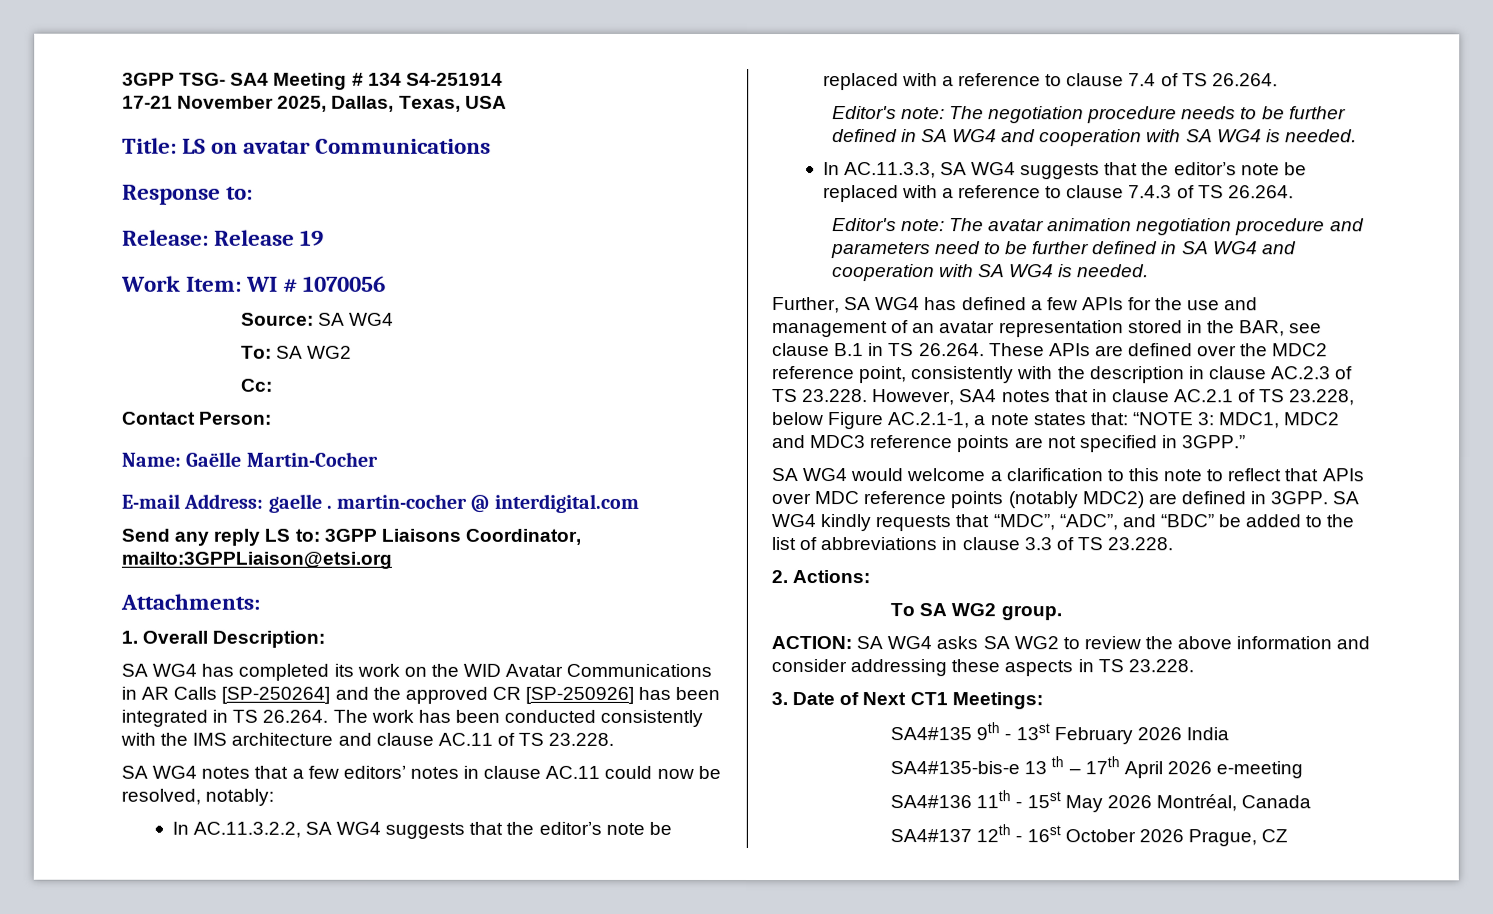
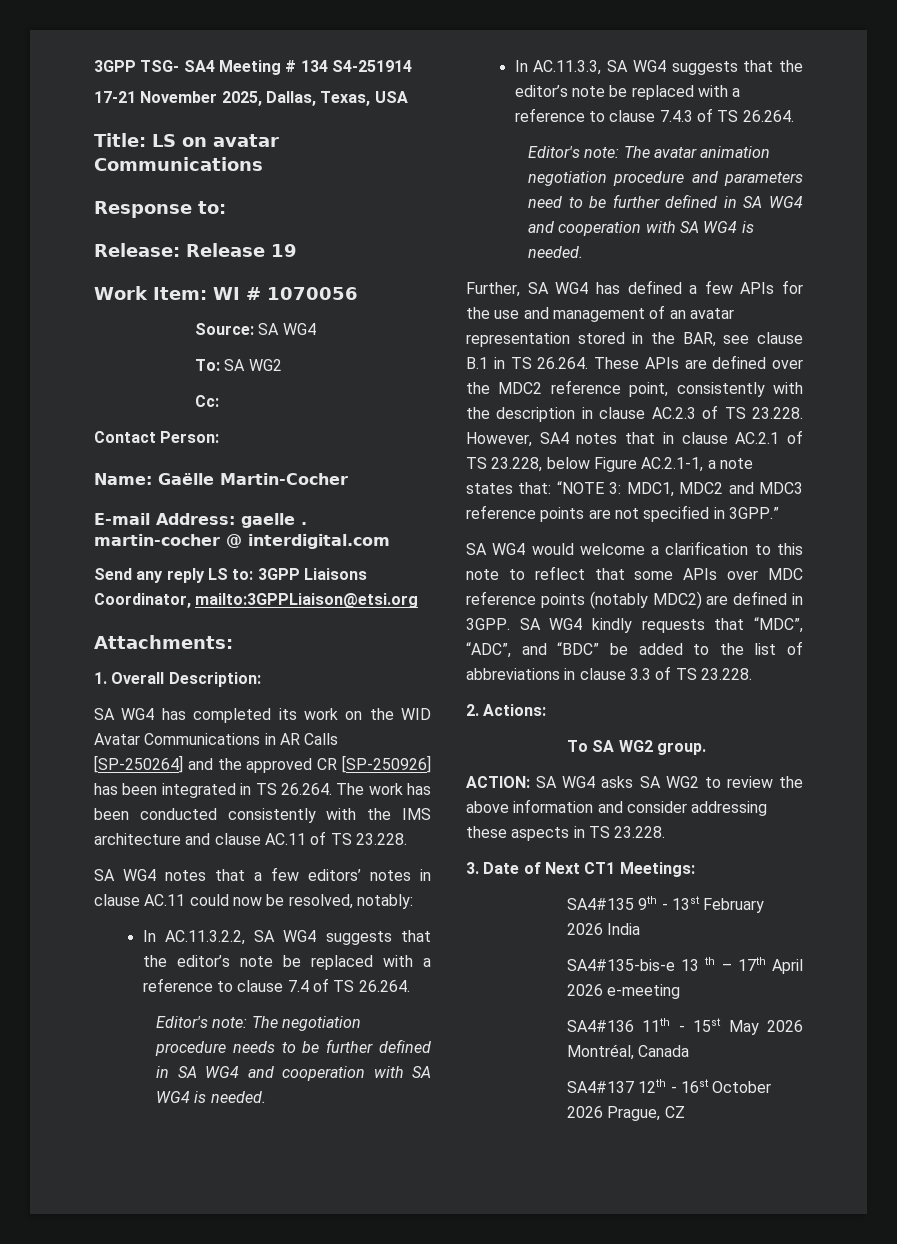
(1319, 475) none -> [634,571,674,580] some

